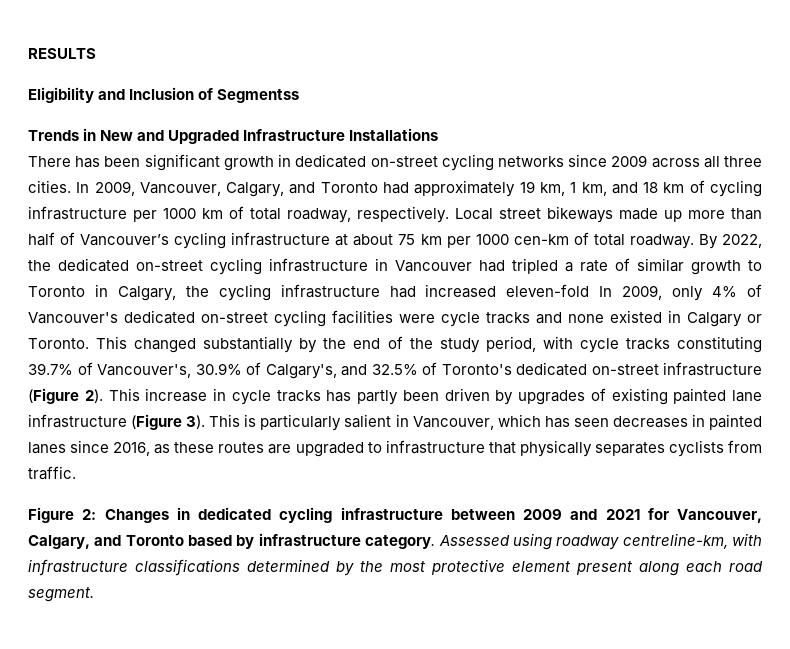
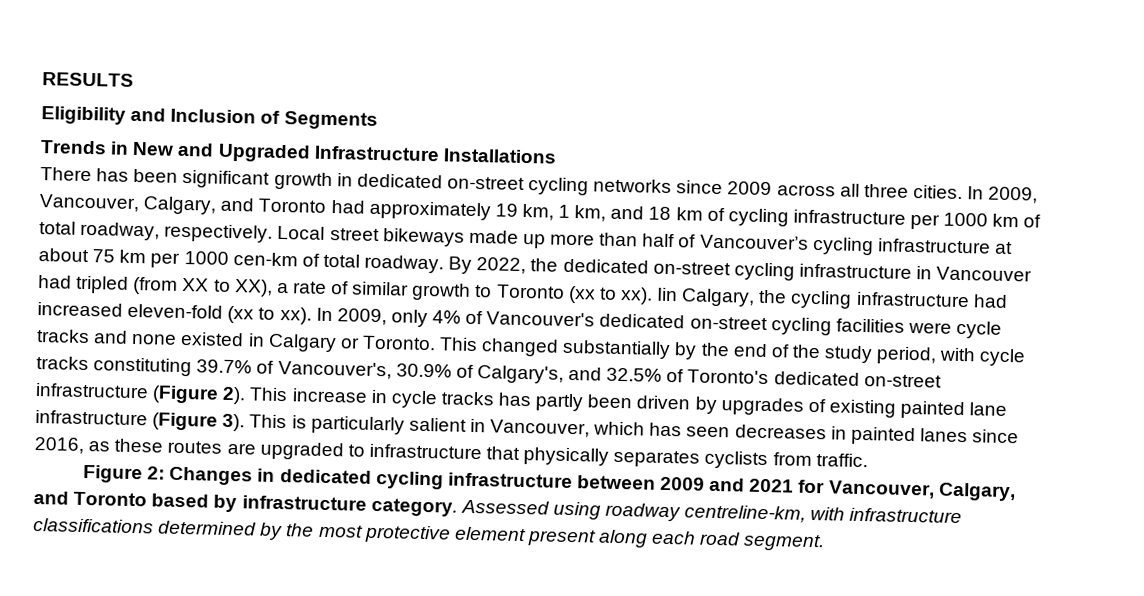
[217,89,300,103] Segmentss -> [283,111,378,130] Segments
(558, 266) none -> [132,276,273,297] (from XX to XX),
[94,284,108,297] in -> [567,285,679,305] (xx to xx). Iin
(590, 290) none -> [227,305,312,325] (xx to xx).

